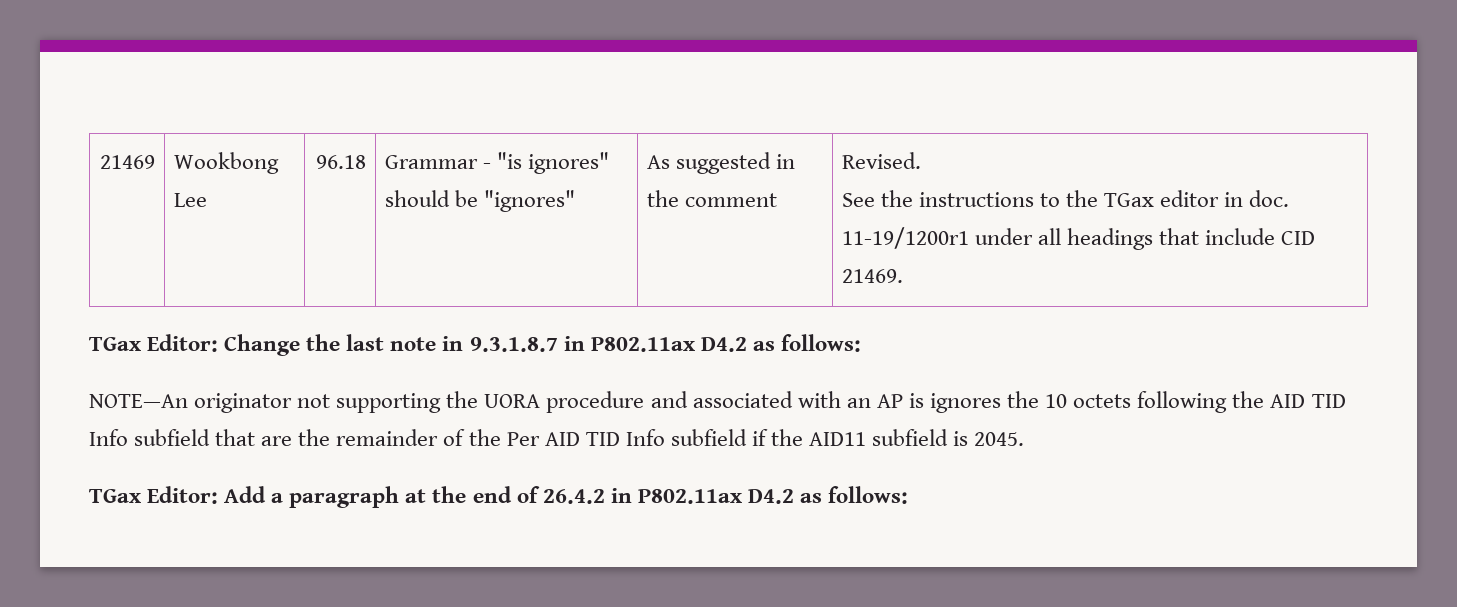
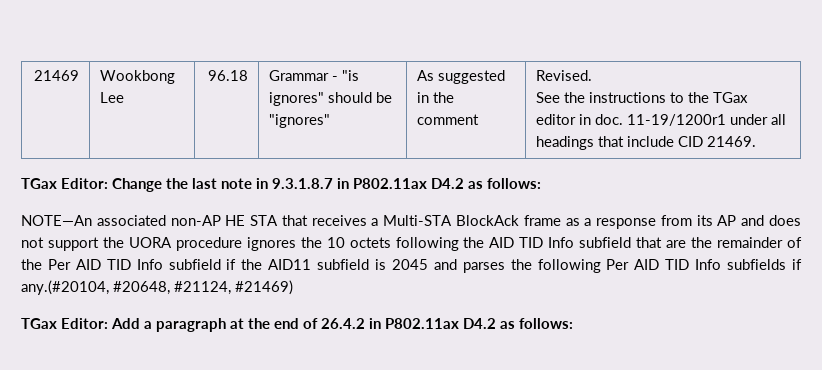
[194,391,924,413] originator not supporting the UORA procedure and associated with an AP is -> [96,215,802,229] [21,237,242,251] associated non-AP HE STA that receives a Multi-STA BlockAck frame as a response from its AP and does not support the UORA procedure
[974,432,1025,446] 2045. -> [391,259,803,273] [21,280,293,295] 2045 and parses the following Per AID TID Info subfields if any.(#20104, #20648, #21124, #21469)

